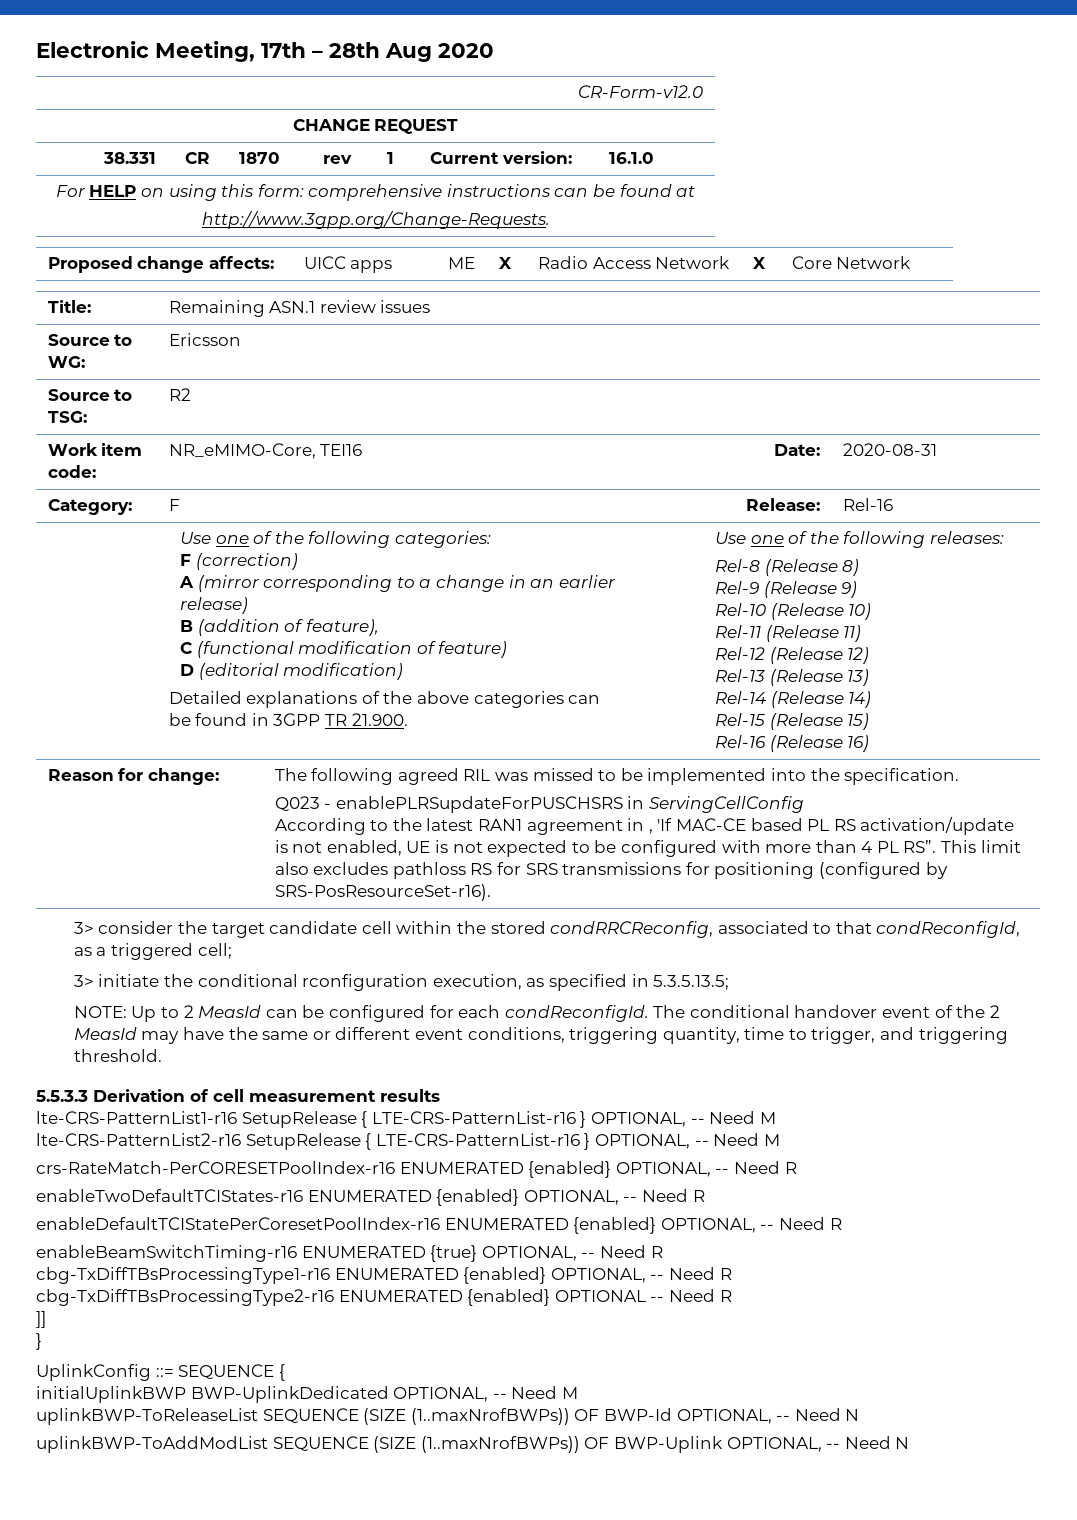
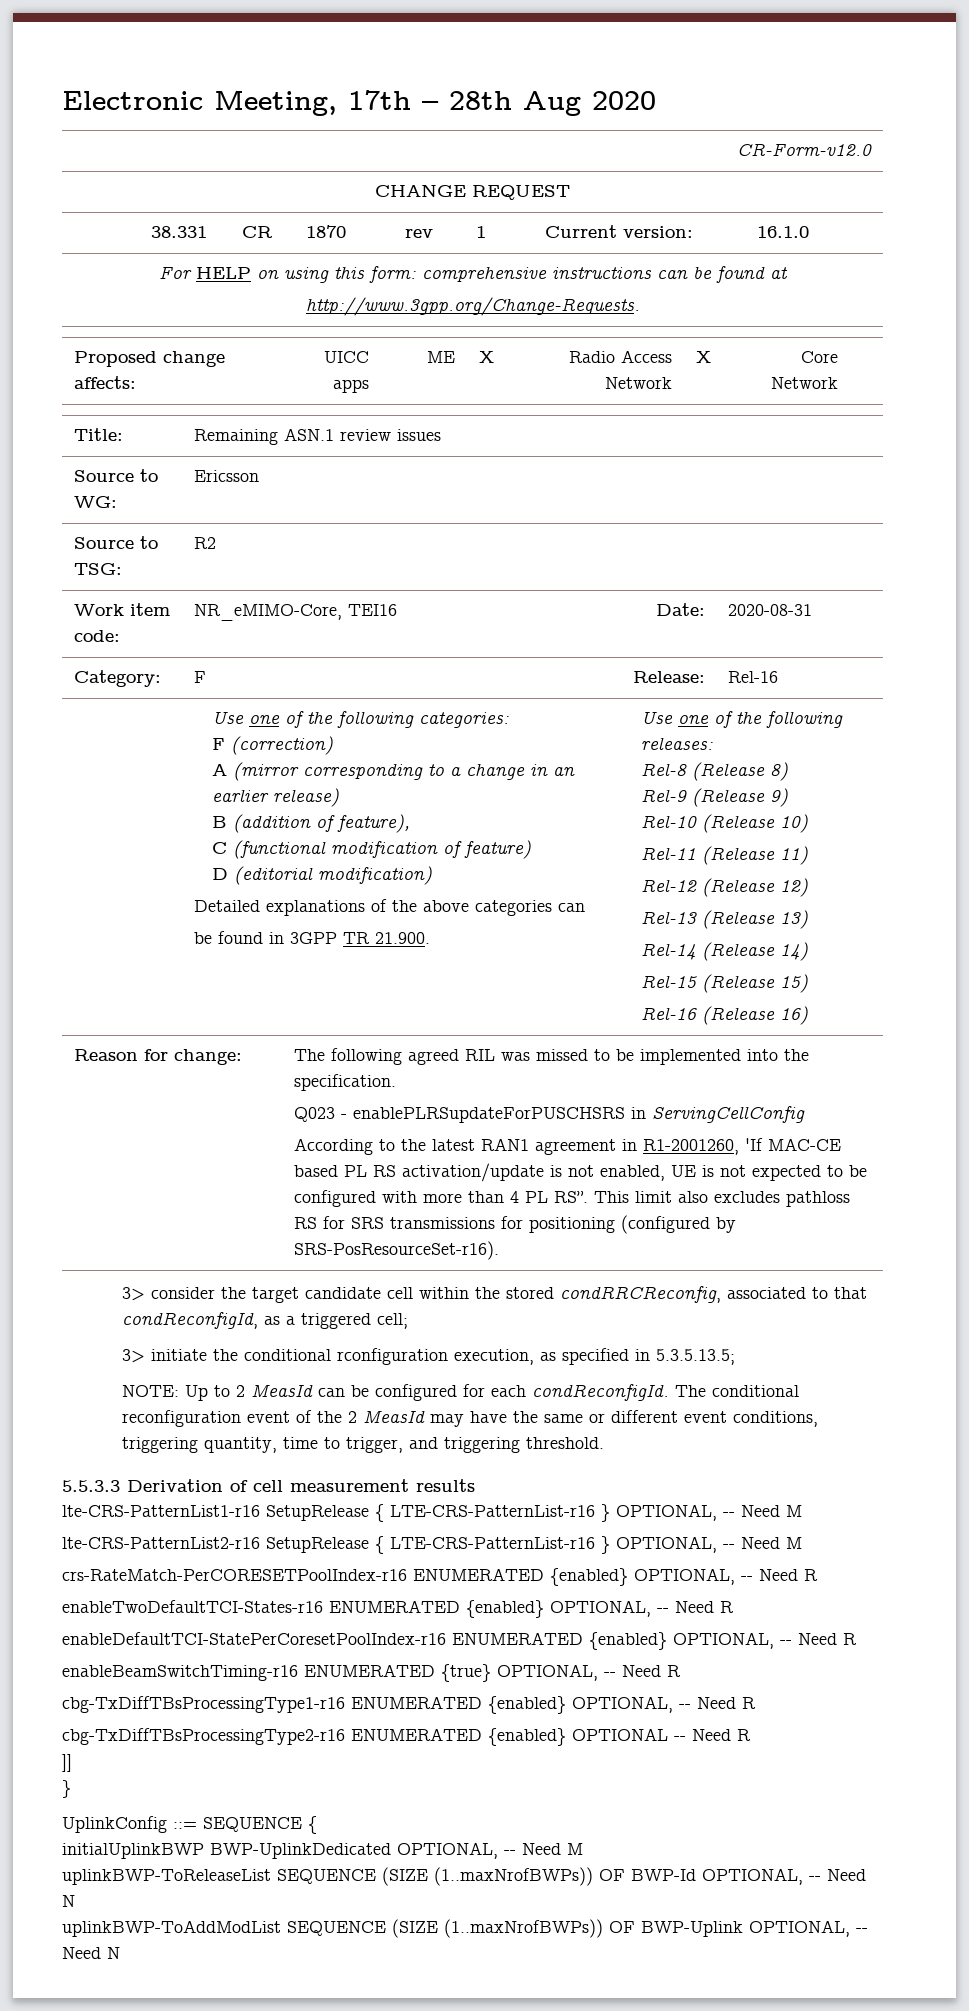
[648,829,653,834] , -> [642,1139,739,1155] R1-2001260,
[794,1005,878,1018] handover -> [121,1410,241,1427] reconfiguration
[36,1189,705,1206] [36,1217,440,1230] enableTwoDefaultTCIStates-r16 ENUMERATED {enabled} OPTIONAL, -- Need R // enableDefaultTCIStatePerCoresetPoolIndex-r16 -> [62,1600,734,1618] [62,1632,446,1645] enableTwoDefaultTCI-States-r16 ENUMERATED {enabled} OPTIONAL, -- Need R // enableDefaultTCI-StatePerCoresetPoolIndex-r16

